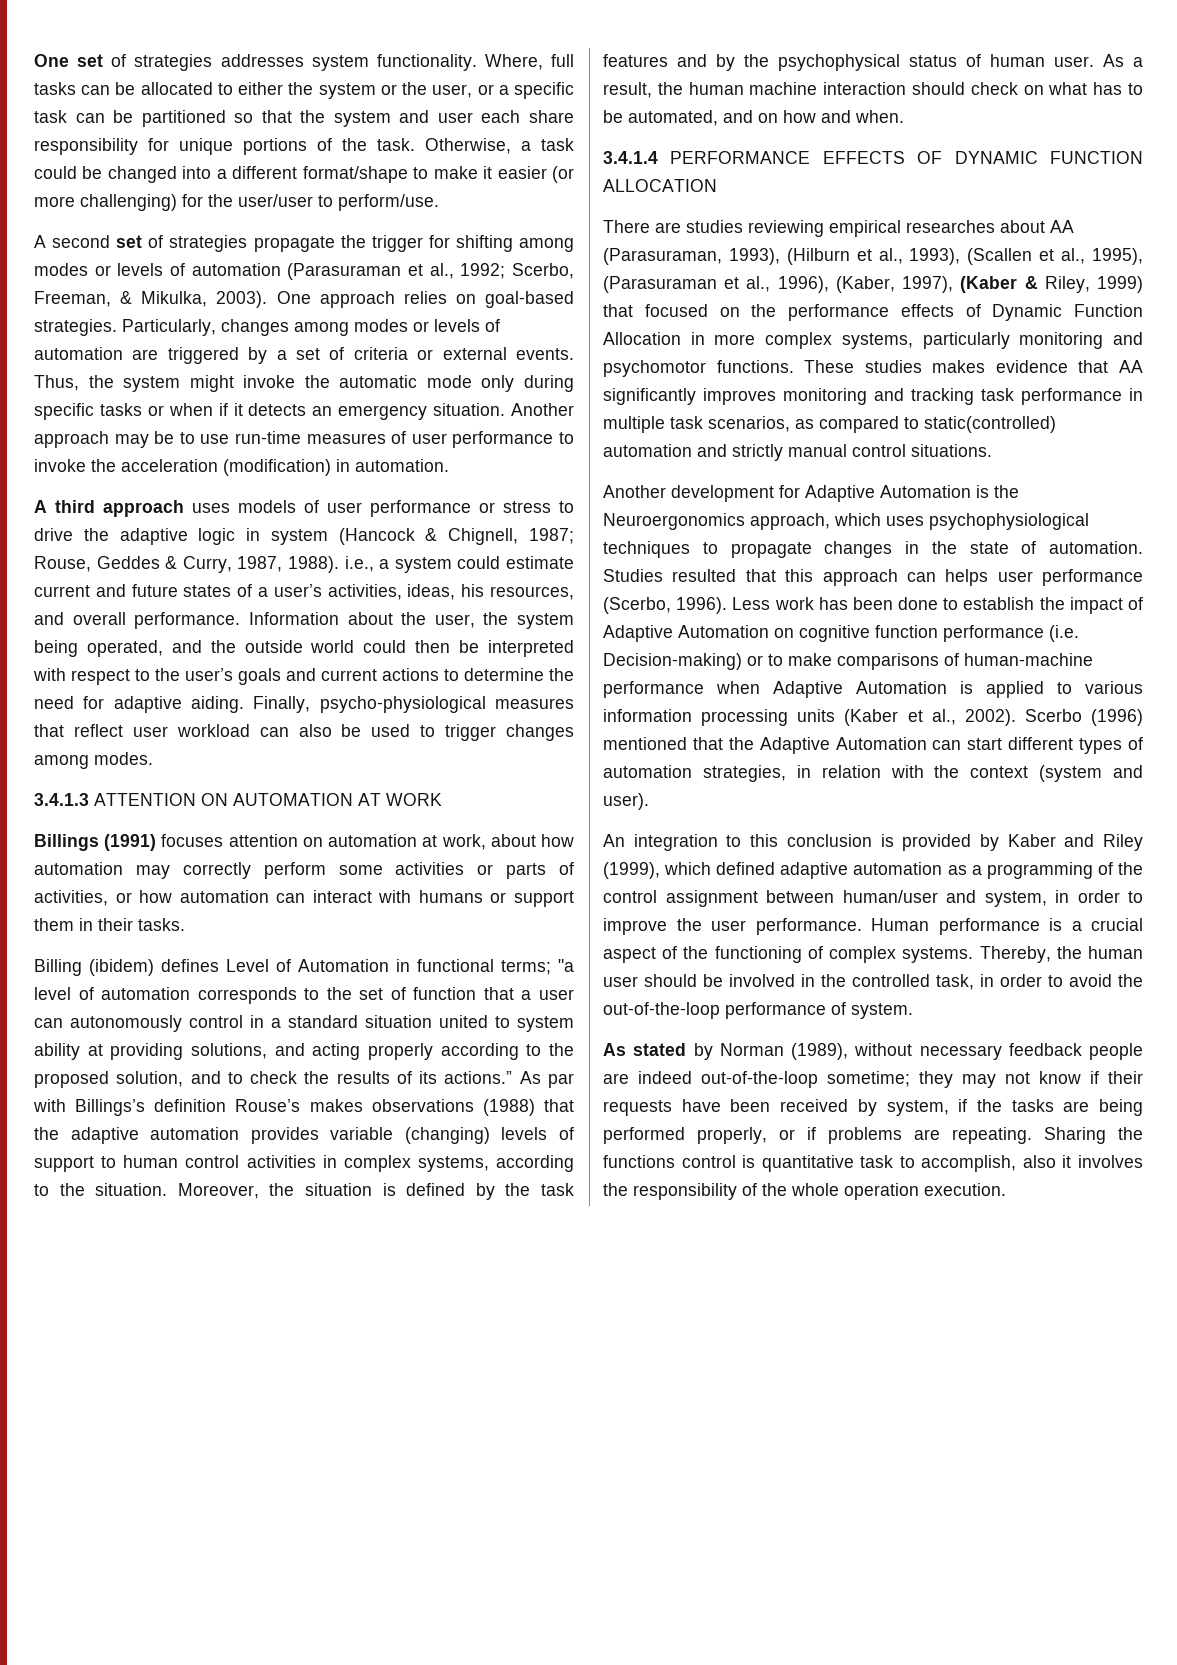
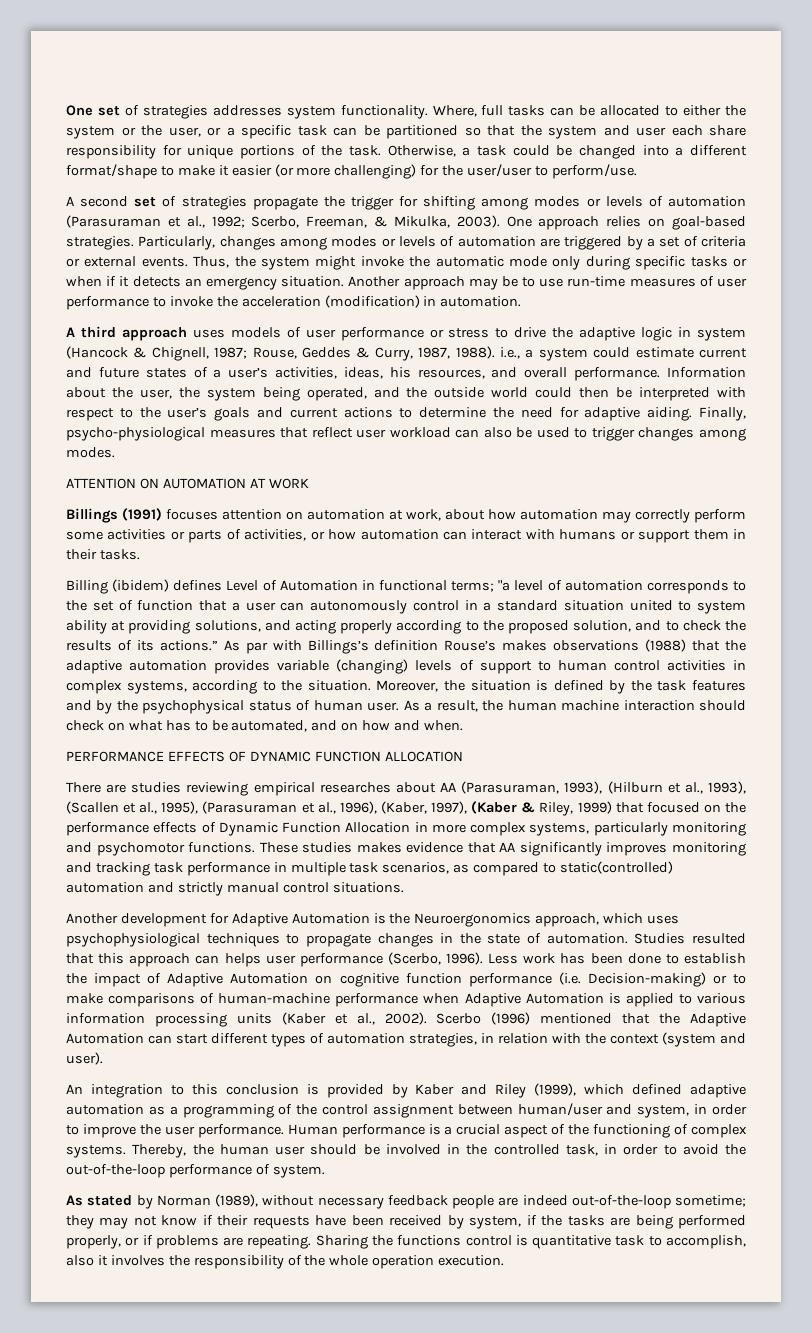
[34,793,89,806] 3.4.1.3 -> (115, 452) none
[603,151,658,164] 3.4.1.4 -> (464, 725) none

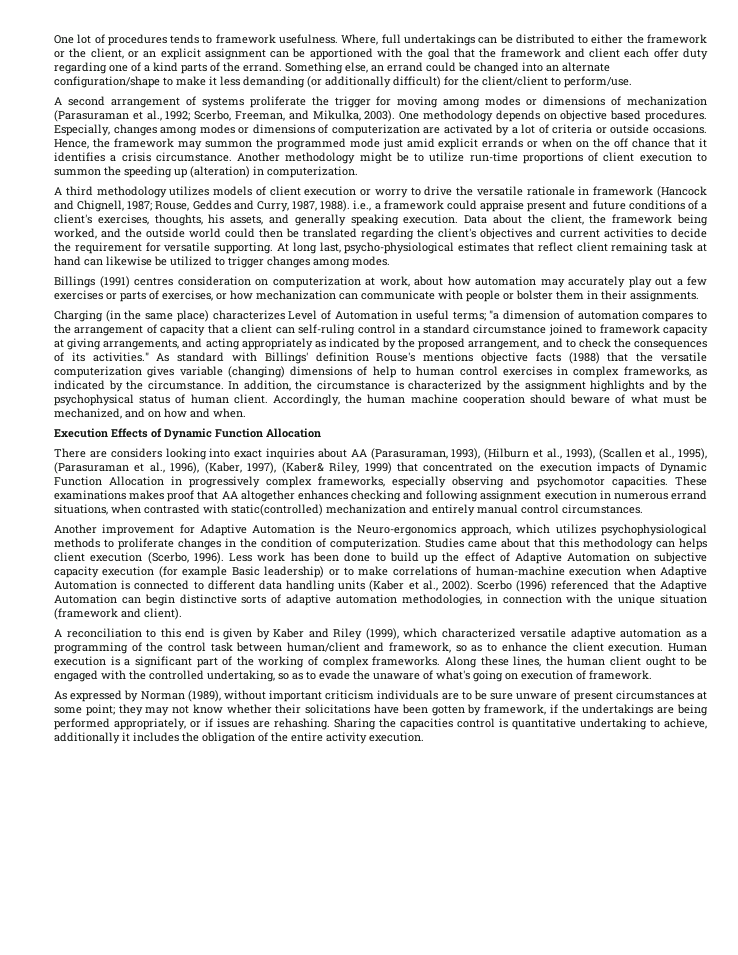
[66,105,428,119] One set of strategies addresses system functionality. -> [54,34,339,46] One lot of procedures tends to framework usefulness.
[508,105,661,116] tasks can be allocated -> [403,34,575,46] undertakings can be distributed
[66,126,115,139] system -> [646,34,707,44] framework
[168,125,746,139] [66,145,747,159] [66,164,417,179] user, or a specific task can be partitioned so that the system and user each share responsibility for unique portions of the task. Otherwise, a task could be changed into a different format/shape to make it easier (or more challenging) -> [90,48,708,60] [54,62,610,74] [54,76,441,88] client, or an explicit assignment can be apportioned with the goal that the framework and client each offer duty regarding one of a kind parts of the errand. Something else, an errand could be changed into an alternate configuration/shape to make it less demanding (or additionally difficult)
[467,164,533,177] user/user -> [482,76,548,86] client/client
[134,196,318,210] set of strategies propagate -> [110,96,306,108] arrangement of systems proliferate
[423,196,746,210] shifting among modes or levels of automation -> [397,96,707,108] moving among modes or dimensions of mechanization
[374,216,388,227] & -> [288,110,309,120] and
[538,216,746,230] [66,236,623,250] approach relies on goal-based strategies. Particularly, changes among modes or levels of automation are triggered -> [423,110,707,122] [54,124,493,136] methodology depends on objective based procedures. Especially, changes among modes or dimensions of computerization are activated
[659,237,681,247] set -> [521,124,536,134] lot
[84,256,747,270] [66,276,747,290] [66,295,522,310] [66,326,746,341] [66,346,147,359] external events. Thus, the system might invoke the automatic mode only during specific tasks or when if it detects an emergency situation. Another approach may be to use run-time measures of user performance to invoke the acceleration (modification) in automation. // A third approach uses models of user performance or stress to drive the adaptive logic in system (Hancock & -> [610,124,707,134] [54,138,707,150] [54,152,707,164] [54,166,358,178] [54,186,707,198] [54,200,74,210] outside occasions. Hence, the framework may summon the programmed mode just amid explicit errands or when on the off chance that it identifies a crisis circumstance. Another methodology might be to utilize run-time proportions of client execution to summon the speeding up (alteration) in computerization. // A third methodology utilizes models of client execution or worry to drive the versatile rationale in framework (Hancock and
[356,347,370,358] & -> [233,200,254,210] and
[538,347,747,361] system could estimate current -> [383,200,567,212] framework could appraise present
[145,367,747,381] [66,387,367,401] states of a user’s activities, ideas, his resources, and overall performance. Information about the user, the system being operated, -> [628,200,707,210] [54,214,708,226] [54,228,97,239] conditions of a client's exercises, thoughts, his assets, and generally speaking execution. Data about the client, the framework being worked,
[639,387,746,401] [66,407,746,421] [66,427,570,441] interpreted with respect to the user’s goals and current actions to determine the need for adaptive aiding. Finally, psycho-physiological measures that reflect user workload can also be used -> [303,228,707,240] [54,242,707,254] [54,256,212,266] translated regarding the client's objectives and current activities to decide the requirement for versatile supporting. At long last, psycho-physiological estimates that reflect client remaining task at hand can likewise be utilized
[66,478,309,489] [66,508,385,523] ATTENTION ON AUTOMATION AT WORK // Billings (1991) focuses attention on automation -> [54,276,361,288] Billings (1991) centres consideration on computerization
[635,509,746,523] [66,529,167,540] correctly perform some activities -> [568,276,707,288] [54,290,103,300] accurately play out a few exercises
[244,529,307,541] activities, -> [162,290,213,301] exercises,
[360,529,746,543] [66,549,140,560] [66,579,223,594] automation can interact with humans or support them in their tasks. // Billing (ibidem) defines -> [256,290,699,302] [54,310,285,322] mechanization can communicate with people or bolster them in their assignments. // Charging (in the same place) characterizes
[378,580,447,591] functional -> [416,310,450,320] useful
[514,580,746,594] [66,600,746,614] [66,620,479,634] level of automation corresponds to the set of function that a user can autonomously control in a standard situation united to system ability at providing solutions, and acting properly according to -> [503,310,707,322] [54,324,708,336] [54,338,396,350] dimension of automation compares to the arrangement of capacity that a client can self-ruling control in a standard circumstance joined to framework capacity at giving arrangements, and acting appropriately as indicated by
[573,620,632,632] solution, -> [468,339,540,350] arrangement,
[66,640,112,651] results -> [634,341,707,350] consequences
[159,639,747,654] [66,659,532,674] actions.” As par with Billings’s definition Rouse’s makes observations (1988) that the adaptive automation provides variable (changing) levels of support -> [92,352,707,364] [54,366,396,378] activities." As standard with Billings' definition Rouse's mentions objective facts (1988) that the versatile computerization gives variable (changing) dimensions of help
[666,660,726,671] activities -> [502,366,552,376] exercises
[126,680,746,694] systems, according to the situation. Moreover, the situation is defined by the task features -> [623,366,708,377] [54,380,645,392] frameworks, as indicated by the circumstance. In addition, the circumstance is characterized by the assignment highlights
[367,700,746,712] [66,720,308,732] user. As a result, the human machine interaction should check on what has to be automated, -> [233,394,708,406] [54,408,122,419] client. Accordingly, the human machine cooperation should beware of what must be mechanized,
[66,751,463,762] [66,782,391,796] PERFORMANCE EFFECTS OF DYNAMIC FUNCTION ALLOCATION // There are studies reviewing empirical researches -> [54,428,321,440] [54,448,314,460] Execution Effects of Dynamic Function Allocation // There are considers looking into exact inquiries
[471,801,536,814] (Kaber & -> [281,462,324,474] (Kaber&
[646,802,747,813] [66,822,198,836] focused on the performance effects -> [423,462,640,474] concentrated on the execution impacts
[431,822,746,836] [66,842,746,856] [66,861,674,876] [66,882,223,896] more complex systems, particularly monitoring and psychomotor functions. These studies makes evidence that AA significantly improves monitoring and tracking task performance in multiple task scenarios, as compared to static(controlled) automation and strictly -> [189,476,707,488] [54,490,707,502] [54,504,475,516] progressively complex frameworks, especially observing and psychomotor capacities. These examinations makes proof that AA altogether enhances checking and following assignment execution in numerous errand situations, when contrasted with static(controlled) mechanization and entirely
[332,882,404,893] [66,913,207,927] situations. // Another development -> [562,504,643,514] [54,524,175,536] circumstances. // Another improvement
[414,913,532,927] Neuroergonomics -> [356,524,456,536] Neuro-ergonomics
[647,915,680,924] [66,933,746,947] uses psychophysiological techniques to propagate changes in the state of automation. Studies resulted -> [555,524,707,536] [54,538,530,550] utilizes psychophysiological methods to proliferate changes in the condition of computerization. Studies came about
[129,953,191,967] approach -> [583,538,653,550] methodology
[265,953,383,967] user performance -> [54,552,143,562] client execution
[683,953,746,964] [66,972,706,987] establish the impact of Adaptive Automation on cognitive function performance (i.e. Decision-making) -> [389,552,707,564] [54,566,325,578] build up the effect of Adaptive Automation on subjective capacity execution (for example Basic leadership)
[108,993,196,1007] comparisons -> [392,566,457,576] correlations
[335,993,419,1007] performance -> [569,566,622,576] execution
[625,993,746,1007] [66,1013,227,1027] applied to various information processing -> [134,580,336,592] connected to different data handling
[540,1013,613,1024] mentioned -> [551,580,610,590] referenced
[176,1032,746,1047] [66,1052,103,1065] [66,1084,384,1098] start different types of automation strategies, in relation with the context (system and user). // An integration to this conclusion is provided -> [144,594,707,606] [54,608,182,620] [54,628,252,640] begin distinctive sorts of adaptive automation methodologies, in connection with the unique situation (framework and client). // A reconciliation to this end is given
[632,1084,683,1095] defined -> [441,628,566,638] characterized versatile
[372,1103,747,1118] [66,1124,671,1138] assignment between human/user and system, in order to improve the user performance. Human performance is a crucial aspect of the functioning -> [210,642,707,653] [54,656,305,668] task between human/client and framework, so as to enhance the client execution. Human execution is a significant part of the working
[66,1144,746,1158] [66,1164,325,1178] [66,1195,133,1206] systems. Thereby, the human user should be involved in the controlled task, in order to avoid the out-of-the-loop performance of system. // As stated -> [372,656,708,668] [54,670,652,682] [54,690,123,702] frameworks. Along these lines, the human client ought to be engaged with the controlled undertaking, so as to evade the unaware of what's going on execution of framework. // As expressed
[317,1195,746,1209] [66,1215,522,1229] necessary feedback people are indeed out-of-the-loop sometime; they may not know if their requests have been received by system, -> [269,690,707,702] [54,704,547,716] important criticism individuals are to be sure unware of present circumstances at some point; they may not know whether their solicitations have been gotten by framework,
[567,1215,605,1226] tasks -> [582,704,654,716] undertakings
[66,1235,121,1249] properly, -> [114,718,186,730] appropriately,
[155,1235,312,1249] problems are repeating. -> [217,718,330,730] issues are rehashing.
[397,1235,462,1246] functions -> [400,718,453,730] capacities
[615,1235,747,1249] [66,1255,435,1269] task to accomplish, also it involves the responsibility of the whole operation -> [580,718,707,730] [54,732,367,744] undertaking to achieve, additionally it includes the obligation of the entire activity

